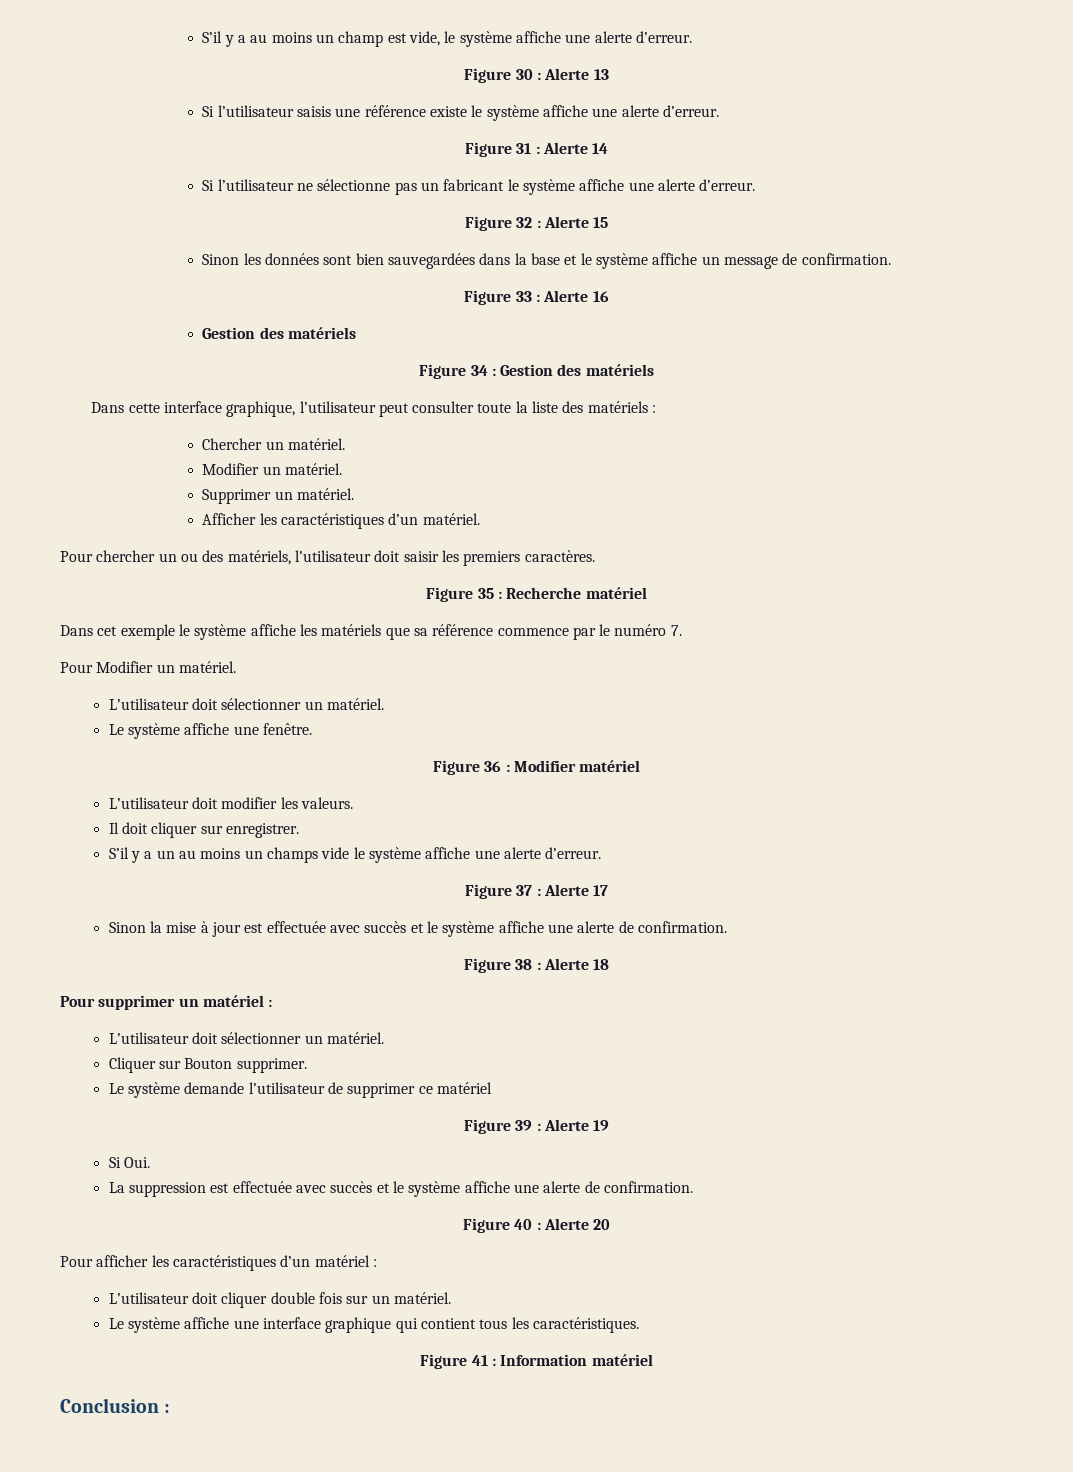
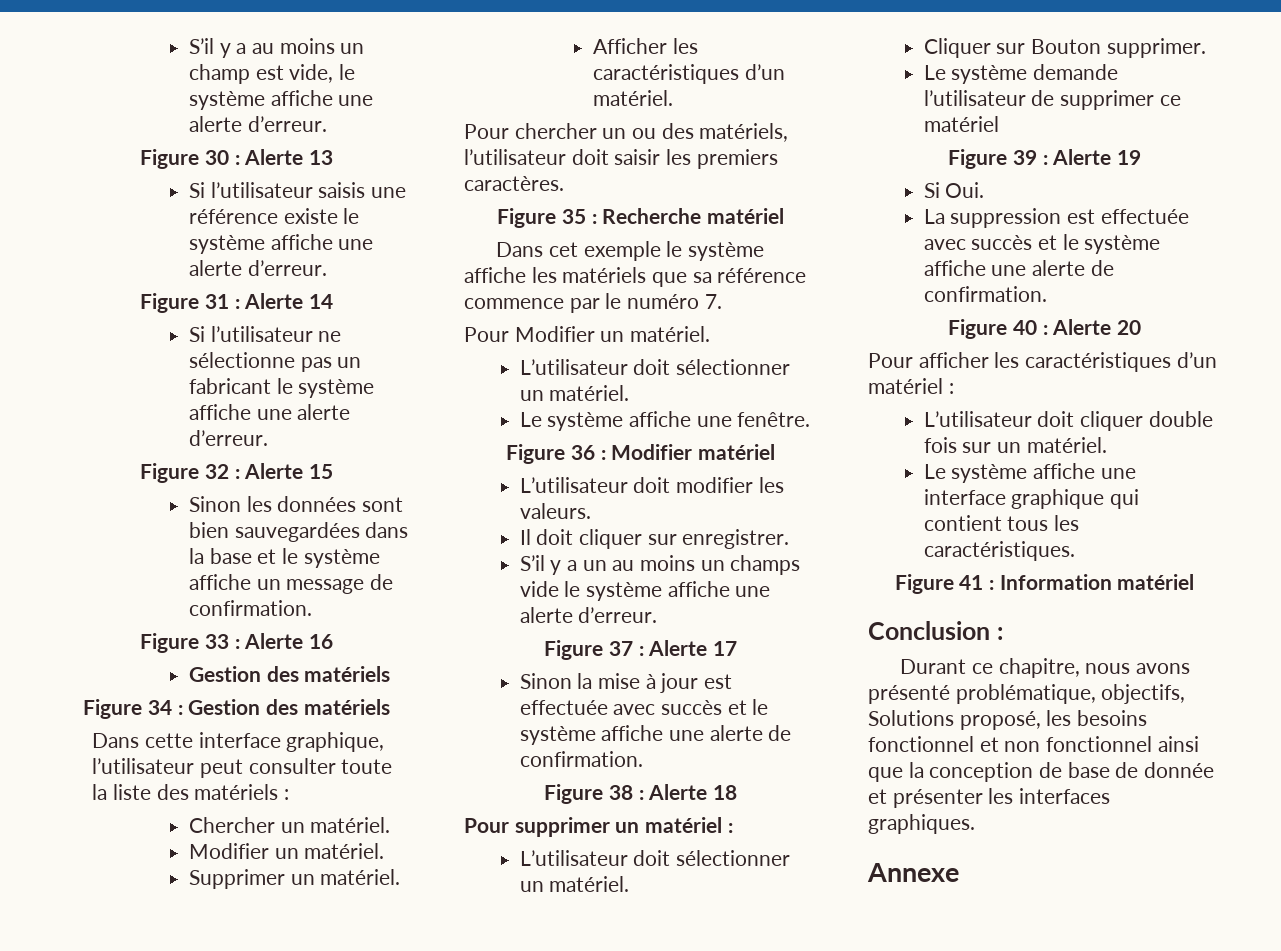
(171, 1408) none -> [900,658,1190,678] [868,684,1186,704] [868,710,1148,730] [868,736,1199,752] [868,762,1215,782] [868,788,1111,808] [868,814,975,834] [867,863,959,882] // Durant ce chapitre, nous avons présenté problématique, objectifs, Solutions proposé, les besoins fonctionnel et non fonctionnel ainsi que la conception de base de donnée et présenter les interfaces graphiques. // Annexe

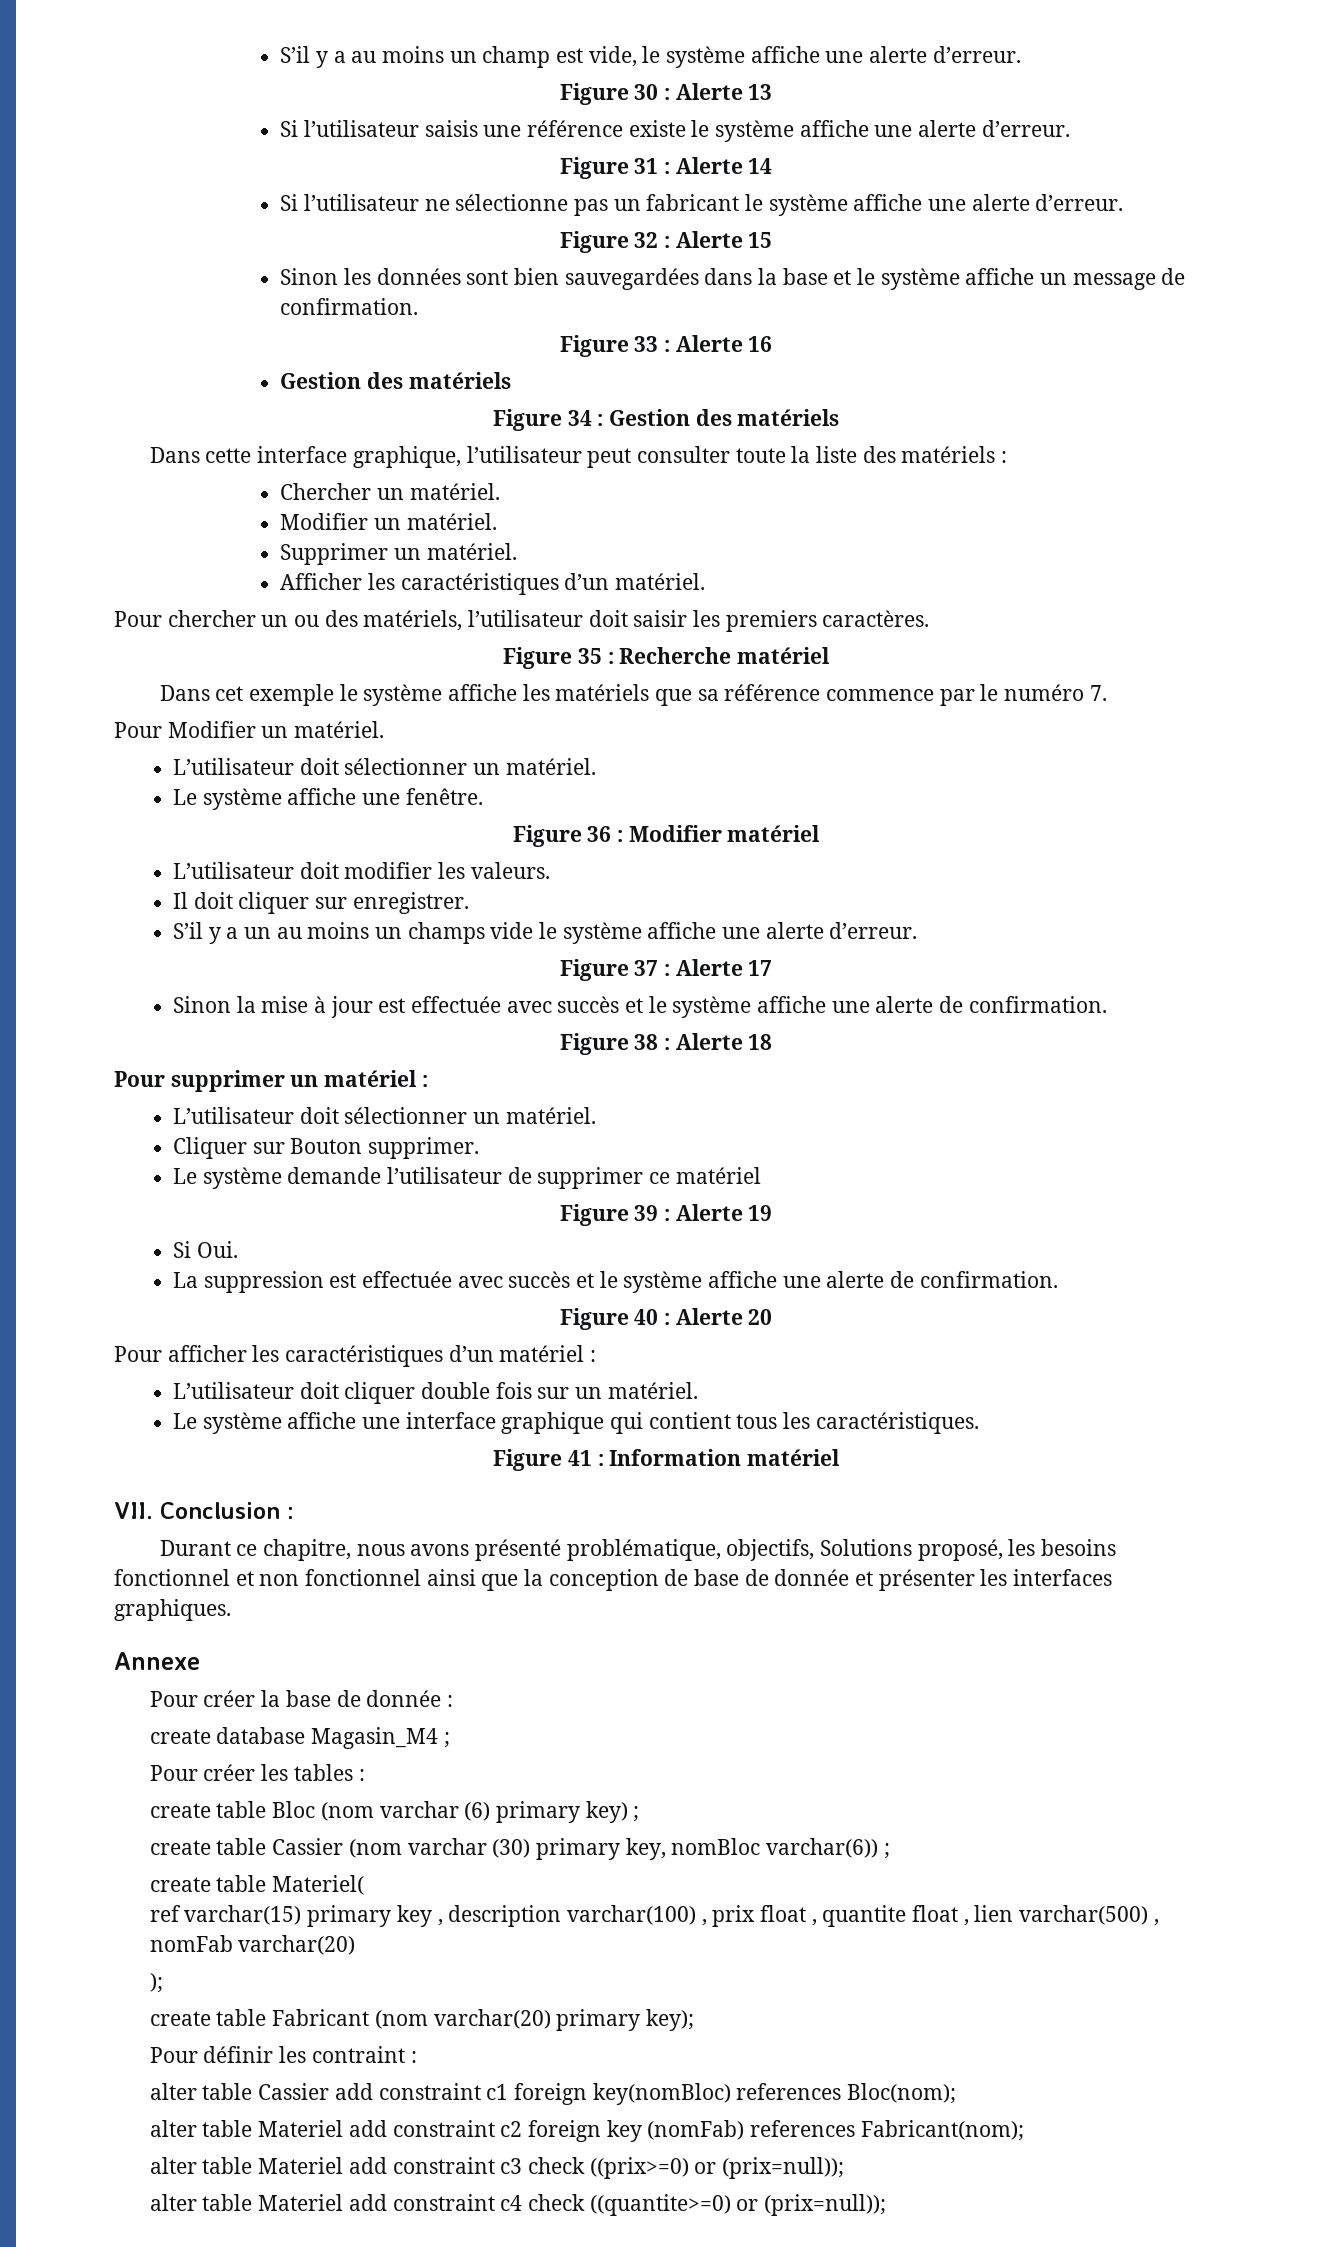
(1195, 582) none -> [114,1502,153,1519] VII.
(959, 872) none -> [149,1690,453,1707] [149,1727,450,1749] [149,1764,365,1781] [149,1801,640,1823] [149,1838,890,1860] [149,1875,365,1895] [149,1905,1159,1927] [149,1935,356,1955] [149,1973,163,1993] [149,2009,694,2031] [149,2046,417,2063] [149,2083,956,2105] [149,2120,1024,2142] [149,2157,844,2179] [149,2194,886,2216] // Pour créer la base de donnée : // create database Magasin_M4 ; // Pour créer les tables : // create table Bloc (nom varchar (6) primary key) ; // create table Cassier (nom varchar (30) primary key, nomBloc varchar(6)) ; // create table Materiel( // ref varchar(15) primary key , description varchar(100) , prix float , quantite float , lien varchar(500) , nomFab varchar(20) // ); // create table Fabricant (nom varchar(20) primary key); // Pour définir les contraint : // alter table Cassier add constraint c1 foreign key(nomBloc) references Bloc(nom); // alter table Materiel add constraint c2 foreign key (nomFab) references Fabricant(nom); // alter table Materiel add constraint c3 check ((prix>=0) or (prix=null)); // alter table Materiel add constraint c4 check ((quantite>=0) or (prix=null));

